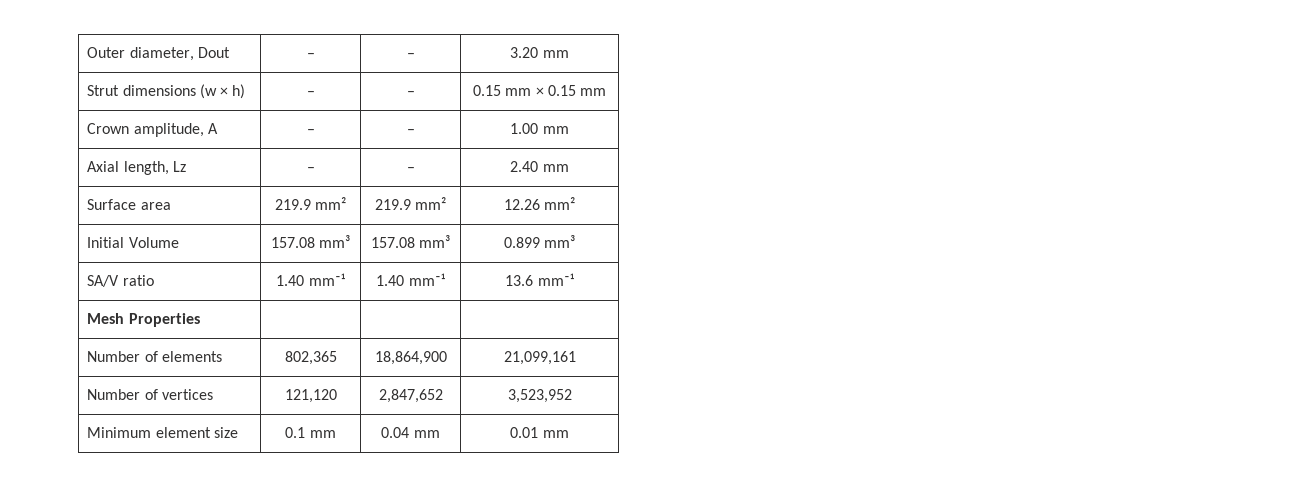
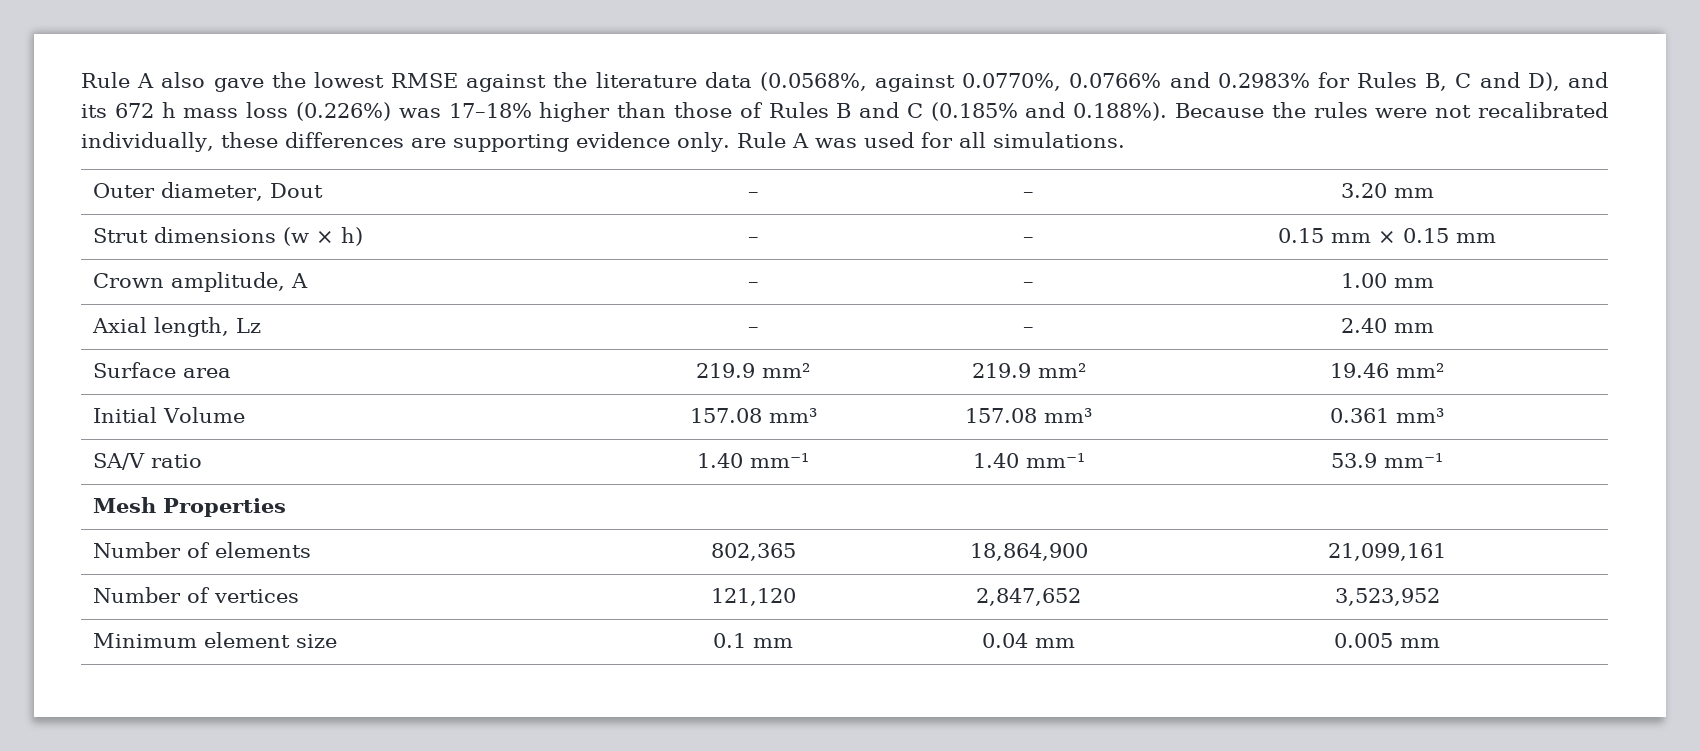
(87, 52) none -> [81,72,1608,92] [81,102,1608,122] [81,132,1125,152] Rule A also gave the lowest RMSE against the literature data (0.0568%, against 0.0770%, 0.0766% and 0.2983% for Rules B, C and D), and its 672 h mass loss (0.226%) was 17–18% higher than those of Rules B and C (0.185% and 0.188%). Because the rules were not recalibrated individually, these differences are supporting evidence only. Rule A was used for all simulations. //
[503,199,540,210] 12.26 -> [1330,363,1389,378] 19.46
[503,237,540,248] 0.899 -> [1330,408,1389,423] 0.361
[505,275,534,286] 13.6 -> [1331,453,1377,468] 53.9
[510,427,539,438] 0.01 -> [1334,633,1393,648] 0.005

